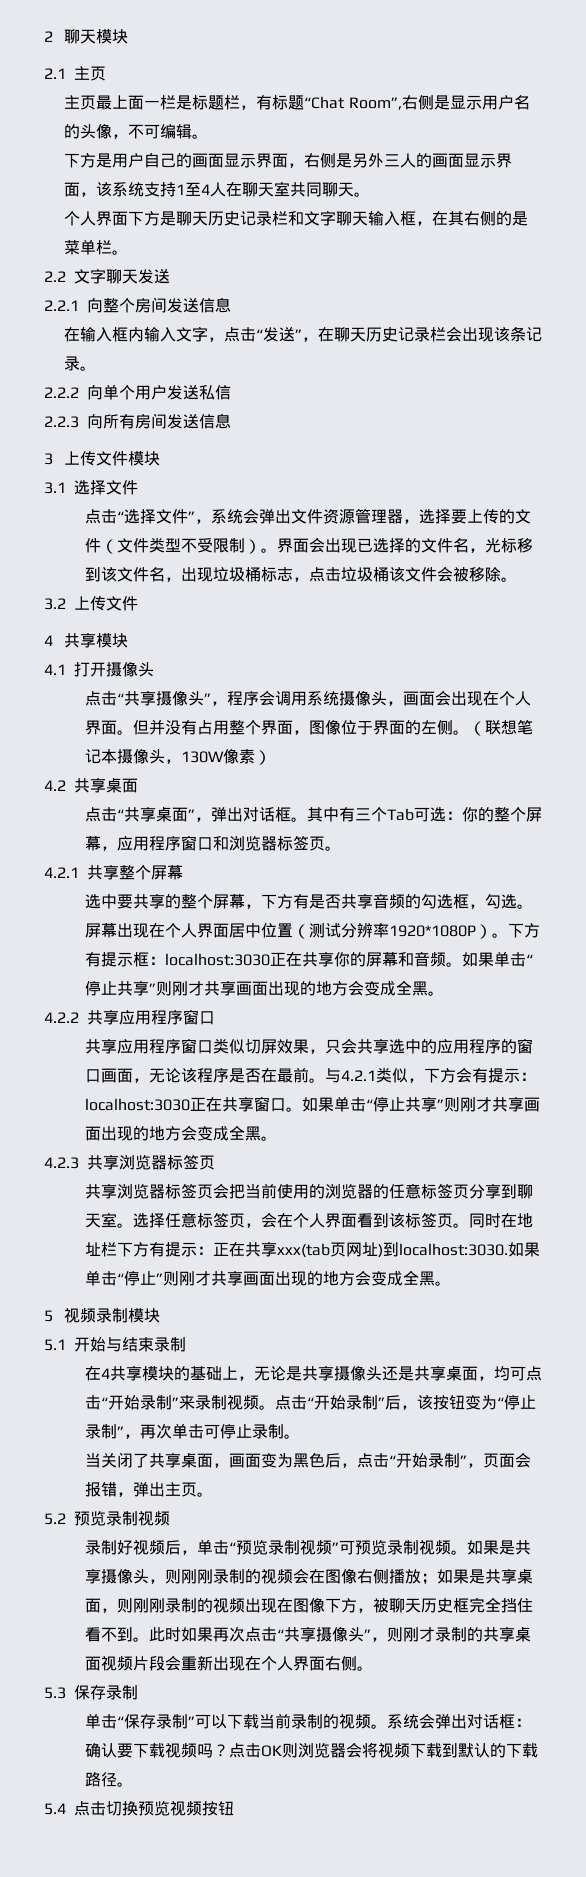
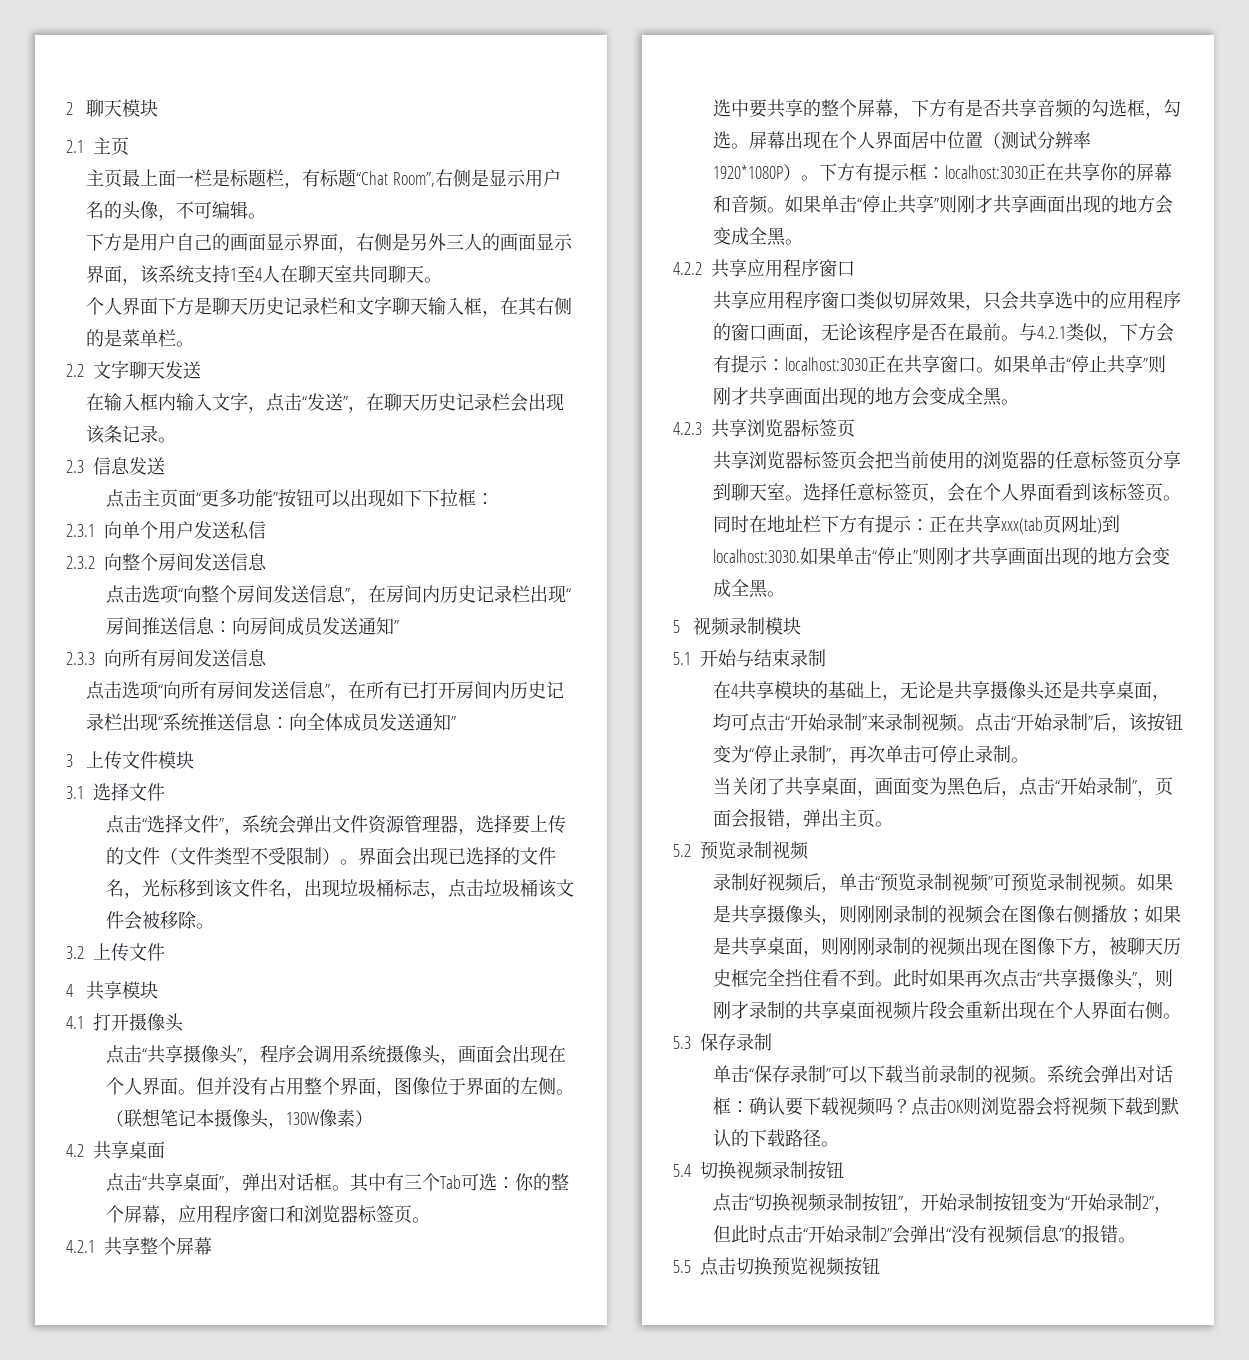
[44,297,231,313] // 2.2.1向整个房间发送信息 -> (201, 370) none
[44,387,79,398] 2.2.2 -> [66,457,165,475] [105,489,494,508] [66,524,95,537] 2.3信息发送 // 点击主页面“更多功能”按钮可以出现如下下拉框： // 2.3.1
[44,413,231,429] 2.2.3向所有房间发送信息 -> [66,553,267,571] [105,585,571,605] [105,617,399,636] [66,649,267,667] [85,681,564,701] [85,713,456,732] 2.3.2向整个房间发送信息 // 点击选项“向整个房间发送信息”，在房间内历史记录栏出现“房间推送信息：向房间成员发送通知” // 2.3.3向所有房间发送信息 // 点击选项“向所有房间发送信息”，在所有已打开房间内历史记录栏出现“系统推送信息：向全体成员发送通知”
(66, 1809) none -> [700,1161,844,1180] [712,1193,1172,1213] [712,1224,1136,1244] [673,1260,691,1273] 切换视频录制按钮 // 点击“切换视频录制按钮”，开始录制按钮变为“开始录制2”，但此时点击“开始录制2”会弹出“没有视频信息”的报错。 // 5.5

